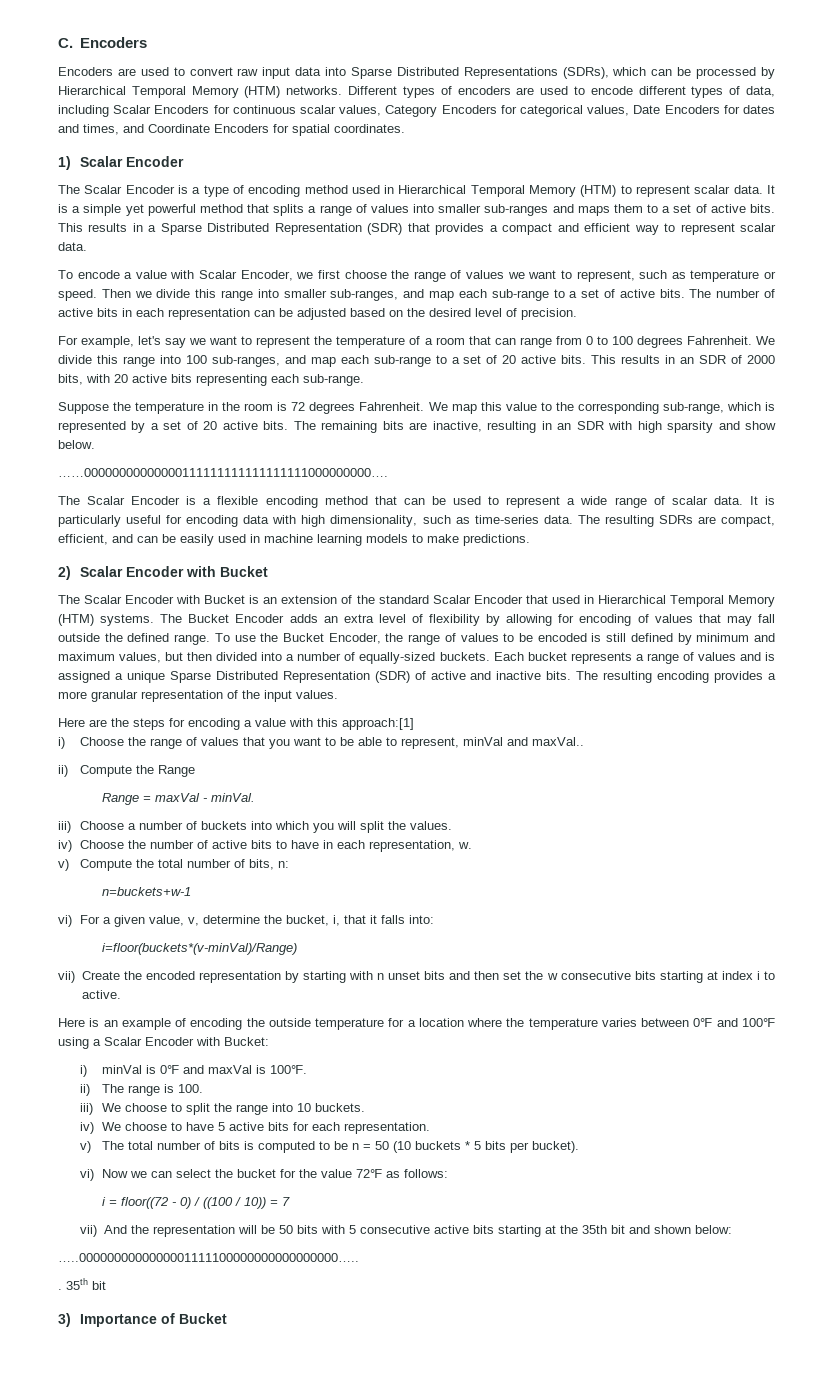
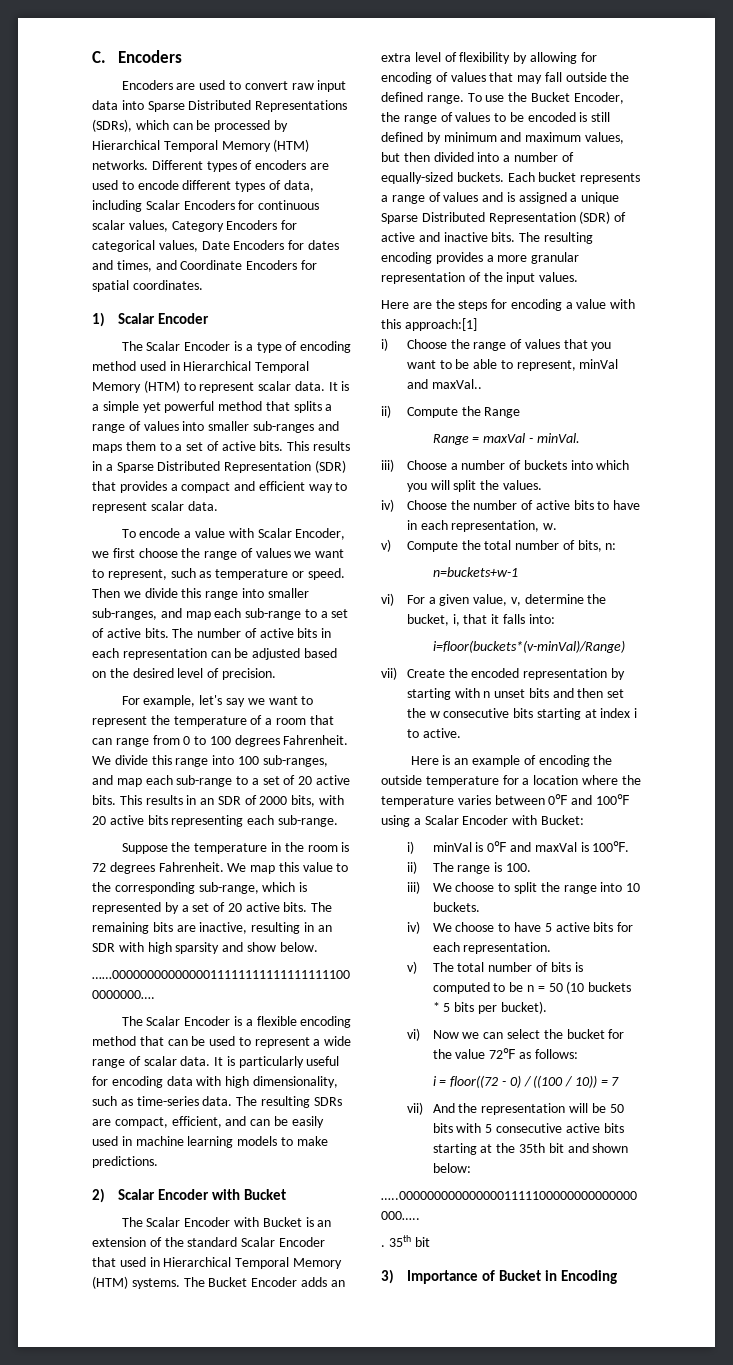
(228, 1318) none -> [544,1270,618,1284] in Encoding

